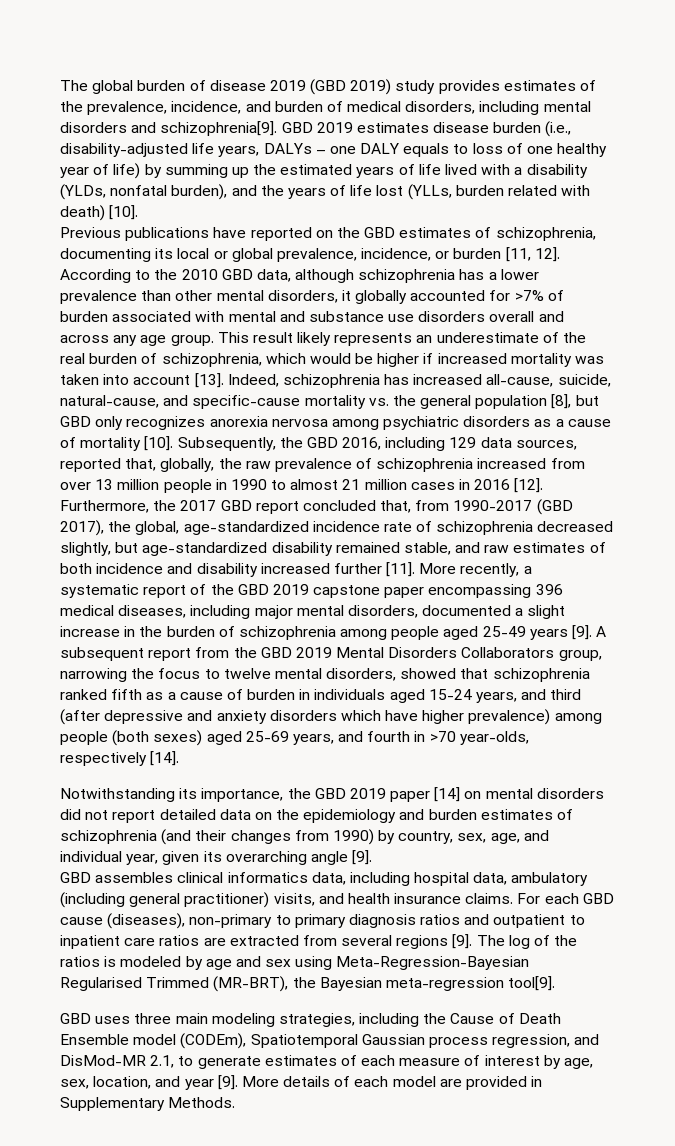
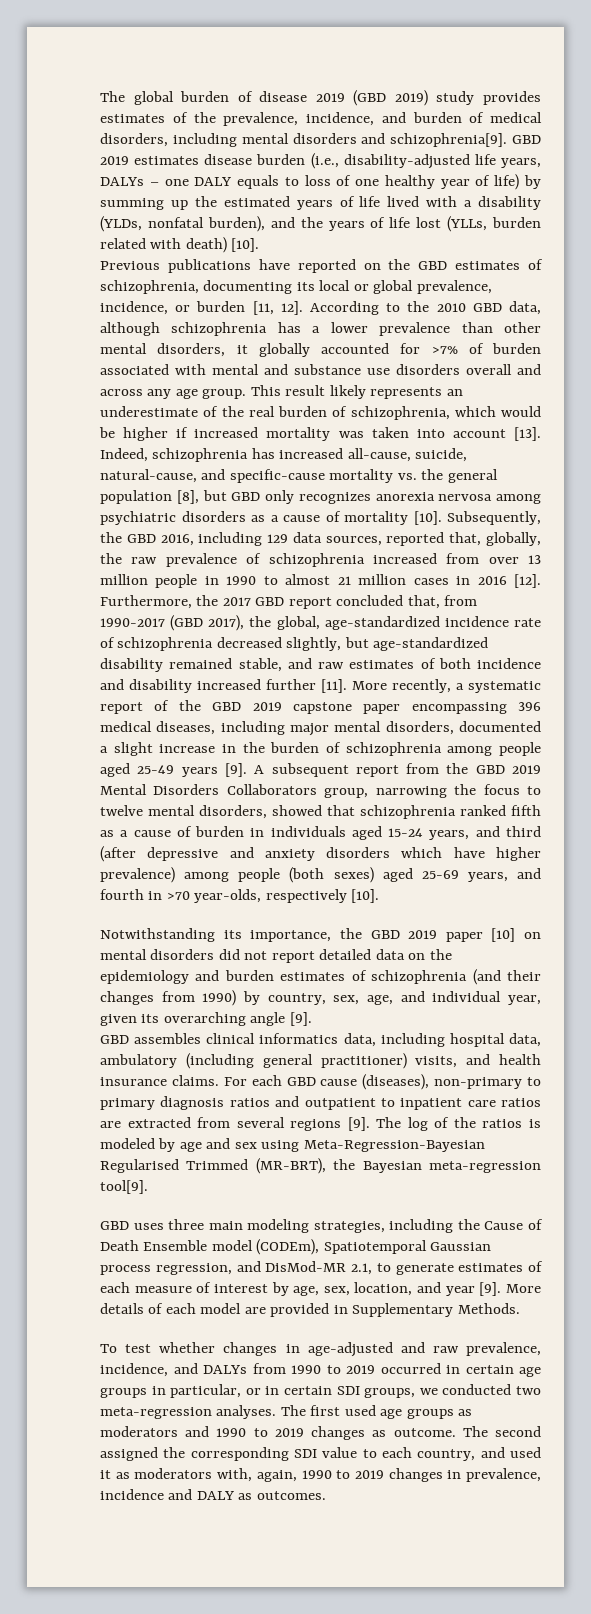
[150,751,180,766] [14]. -> [351,889,380,903] [10].
[434,787,461,802] [14] -> [491,928,516,942] [10]
(236, 1102) none -> [100,1342,541,1357] [100,1363,541,1377] [100,1384,542,1398] [100,1405,473,1419] [100,1426,541,1440] [100,1447,541,1461] [100,1468,541,1482] [100,1489,326,1500] // To test whether changes in age-adjusted and raw prevalence, incidence, and DALYs from 1990 to 2019 occurred in certain age groups in particular, or in certain SDI groups, we conducted two meta-regression analyses. The first used age groups as moderators and 1990 to 2019 changes as outcome. The second assigned the corresponding SDI value to each country, and used it as moderators with, again, 1990 to 2019 changes in prevalence, incidence and DALY as outcomes.

